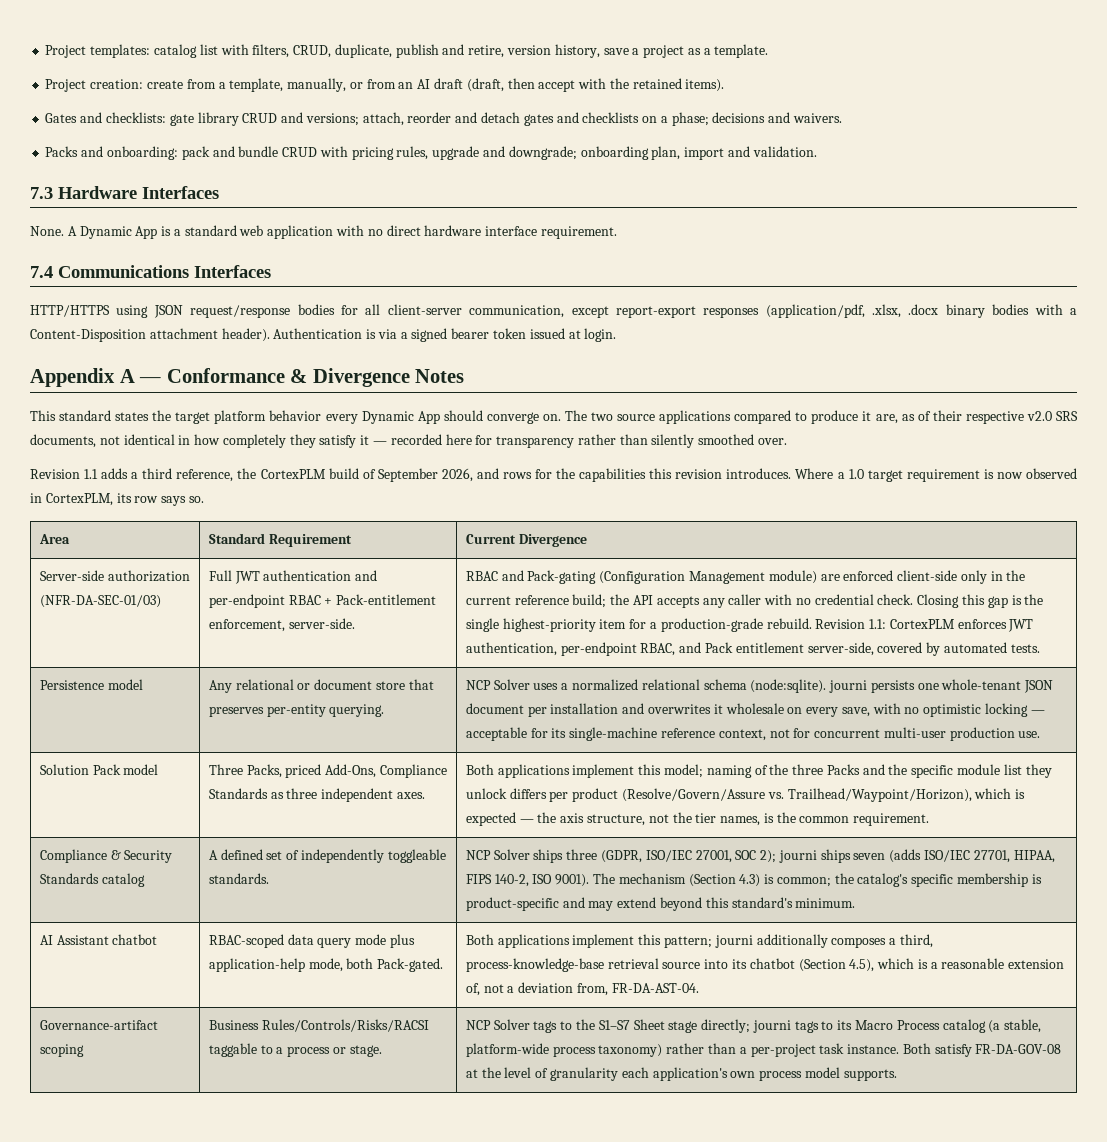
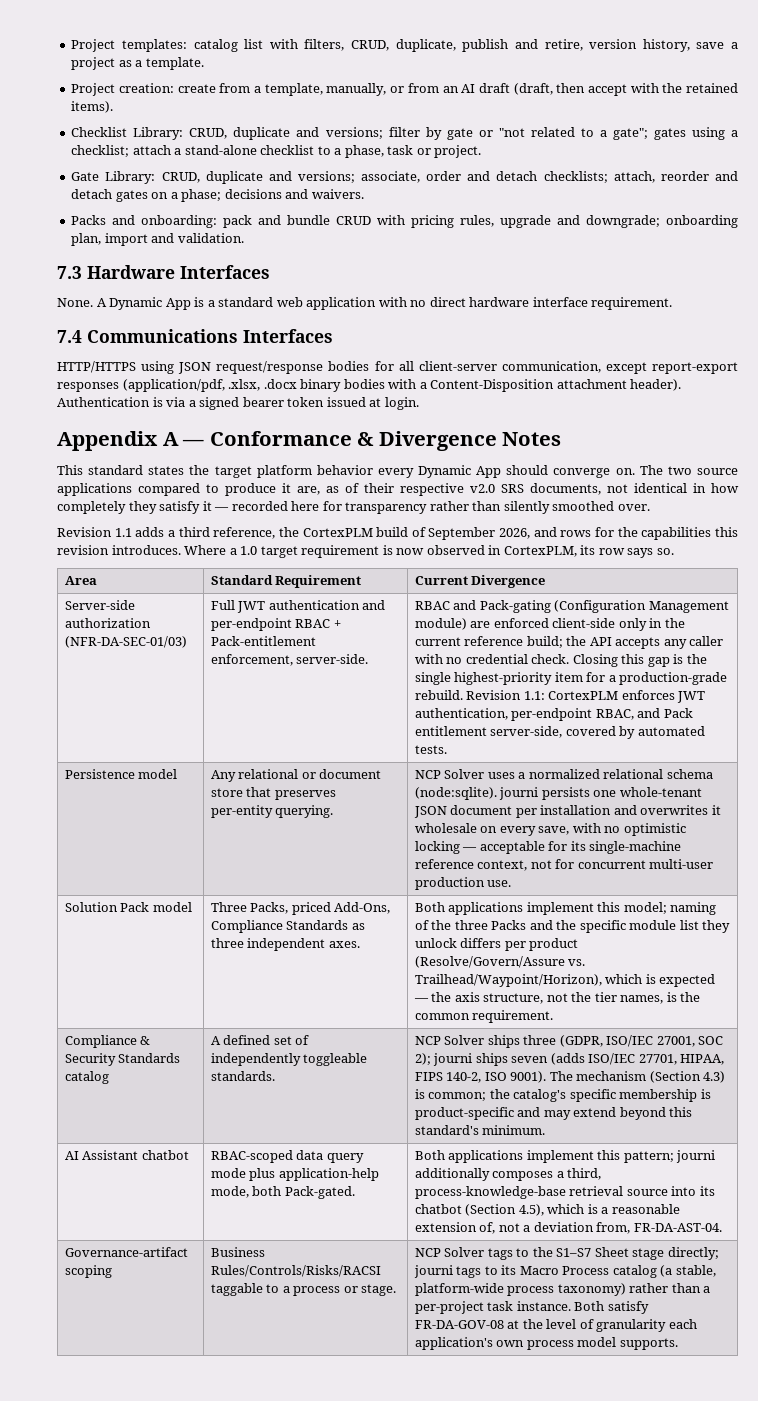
[45,112,359,126] Gates and checklists: gate library CRUD and versions; -> [71,127,738,140] [71,145,482,158] [71,171,608,184] Checklist Library: CRUD, duplicate and versions; filter by gate or "not related to a gate"; gates using a checklist; attach a stand-alone checklist to a phase, task or project. // Gate Library: CRUD, duplicate and versions; associate, order and detach checklists;
[556,112,640,123] and checklists -> (148, 196) none

